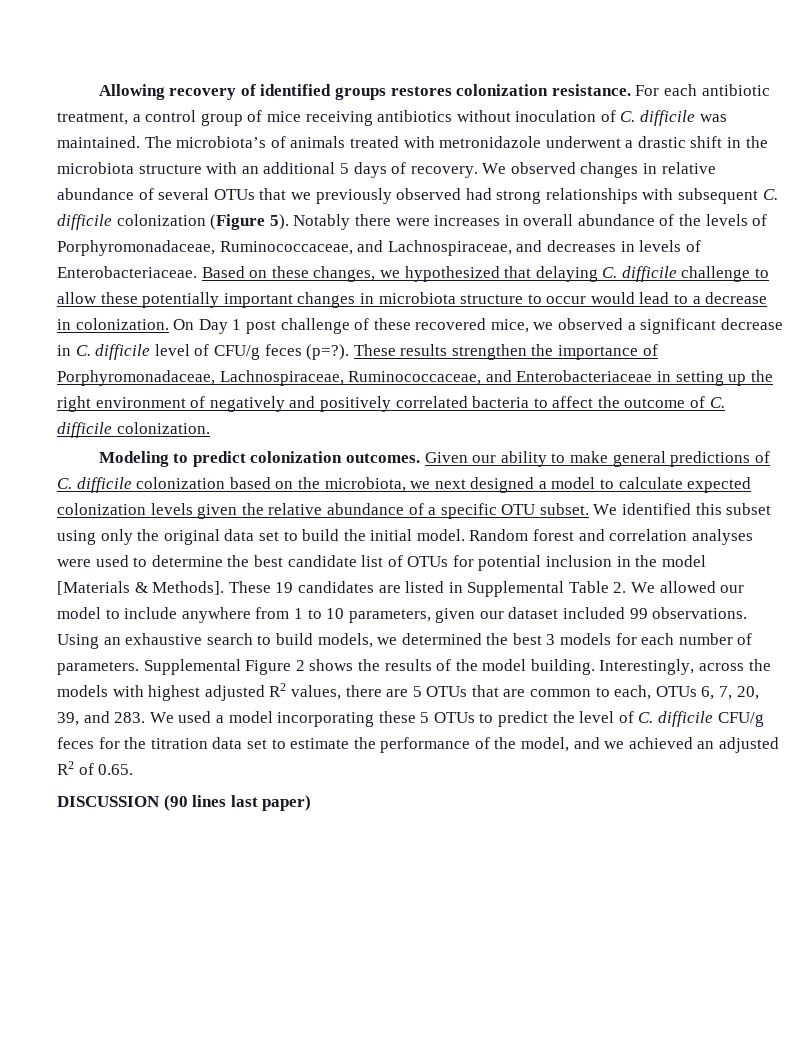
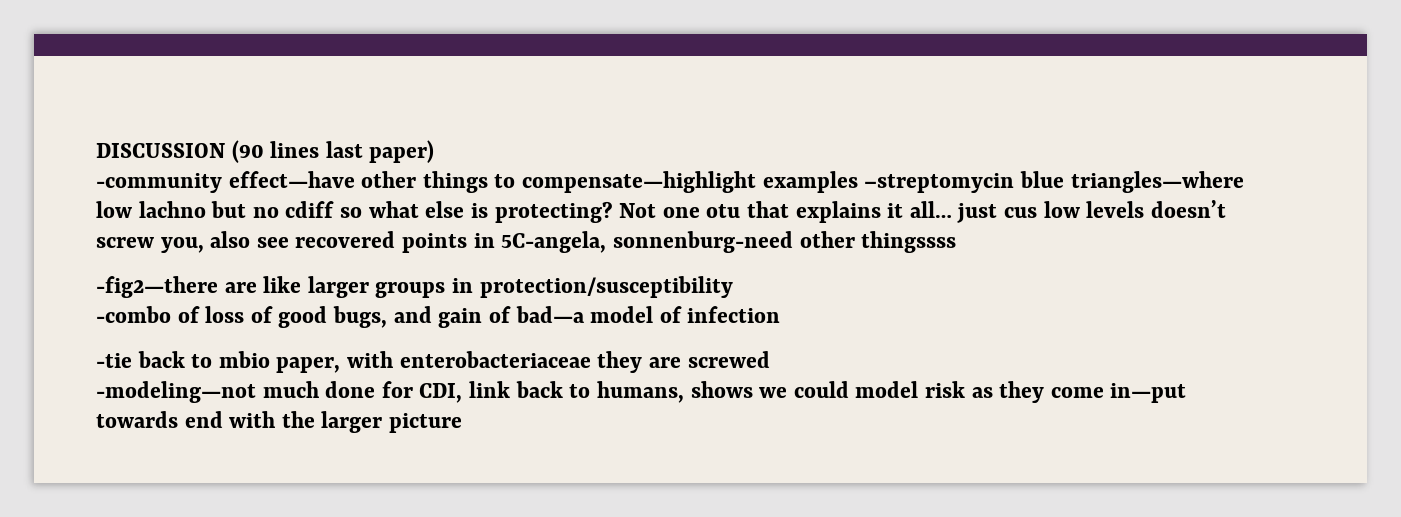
[98,84,770,100] [57,110,727,126] [57,136,768,148] [57,162,716,178] [57,188,778,204] [57,214,768,230] [57,240,701,256] [57,266,770,282] [57,292,768,308] [57,318,783,334] [57,344,658,360] [57,370,773,386] [57,396,725,412] [57,422,210,438] [98,451,770,467] [57,477,752,493] [57,503,772,519] [57,529,753,545] [57,555,706,571] [57,581,745,597] [57,607,748,623] [57,633,753,649] [57,659,771,675] [57,683,759,701] [57,711,764,727] [57,737,780,753] [57,761,134,775] Allowing recovery of identified groups restores colonization resistance. For each antibiotic treatment, a control group of mice receiving antibiotics without inoculation of C. difficile was maintained. The microbiota’s of animals treated with metronidazole underwent a drastic shift in the microbiota structure with an additional 5 days of recovery. We observed changes in relative abundance of several OTUs that we previously observed had strong relationships with subsequent C. difficile colonization (Figure 5). Notably there were increases in overall abundance of the levels of Porphyromonadaceae, Ruminococcaceae, and Lachnospiraceae, and decreases in levels of Enterobacteriaceae. Based on these changes, we hypothesized that delaying C. difficile challenge to allow these potentially important changes in microbiota structure to occur would lead to a decrease in colonization. On Day 1 post challenge of these recovered mice, we observed a significant decrease in C. difficile level of CFU/g feces (p=?). These results strengthen the importance of Porphyromonadaceae, Lachnospiraceae, Ruminococcaceae, and Enterobacteriaceae in setting up the right environment of negatively and positively correlated bacteria to affect the outcome of C. difficile colonization. // Modeling to predict colonization outcomes. Given our ability to make general predictions of C. difficile colonization based on the microbiota, we next designed a model to calculate expected colonization levels given the relative abundance of a specific OTU subset. We identified this subset using only the original data set to build the initial model. Random forest and correlation analyses were used to determine the best candidate list of OTUs for potential inclusion in the model [Materials & Methods]. These 19 candidates are listed in Supplemental Table 2. We allowed our model to include anywhere from 1 to 10 parameters, given our dataset included 99 observations. Using an exhaustive search to build models, we determined the best 3 models for each number of parameters. Supplemental Figure 2 shows the results of the model building. Interestingly, across the models with highest adjusted R2 values, there are 5 OTUs that are common to each, OTUs 6, 7, 20, 39, and 283. We used a model incorporating these 5 OTUs to predict the level of C. difficile CFU/g feces for the titration data set to estimate the performance of the model, and we achieved an adjusted R2 of 0.65. // -> (96, 150) none
(312, 803) none -> [96,171,1244,193] [96,200,1226,223] [96,231,957,253] [96,276,733,298] [96,306,781,328] [96,351,770,373] [96,381,1187,403] [96,411,463,433] // -community effect—have other things to compensate—highlight examples –streptomycin blue triangles—where low lachno but no cdiff so what else is protecting? Not one otu that explains it all… just cus low levels doesn’t screw you, also see recovered points in 5C-angela, sonnenburg-need other thingssss // -fig2—there are like larger groups in protection/susceptibility // -combo of loss of good bugs, and gain of bad—a model of infection // -tie back to mbio paper, with enterobacteriaceae they are screwed // -modeling—not much done for CDI, link back to humans, shows we could model risk as they come in—put towards end with the larger picture

